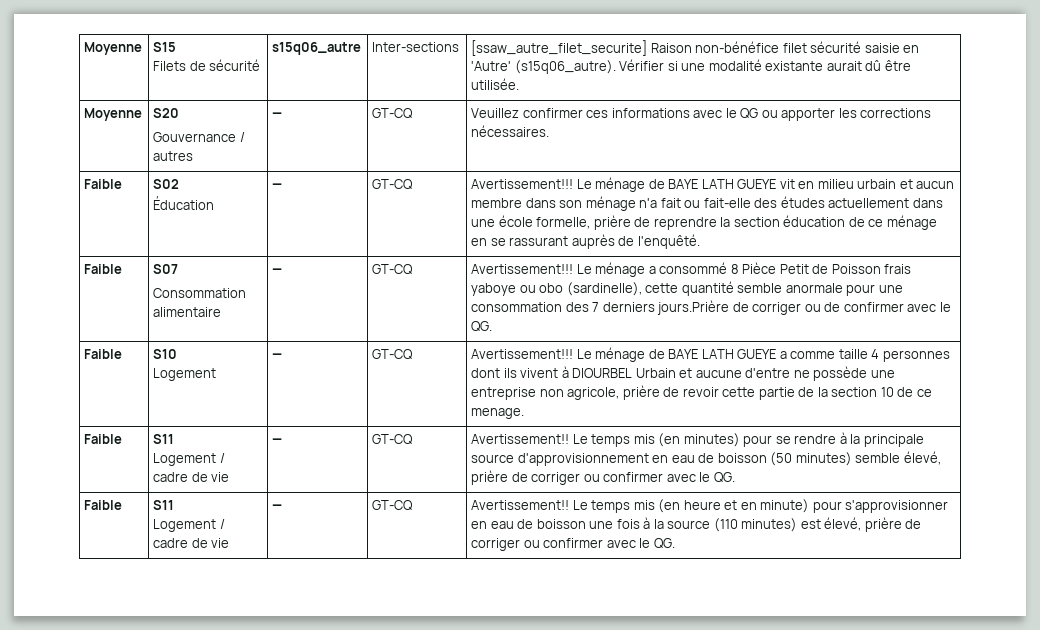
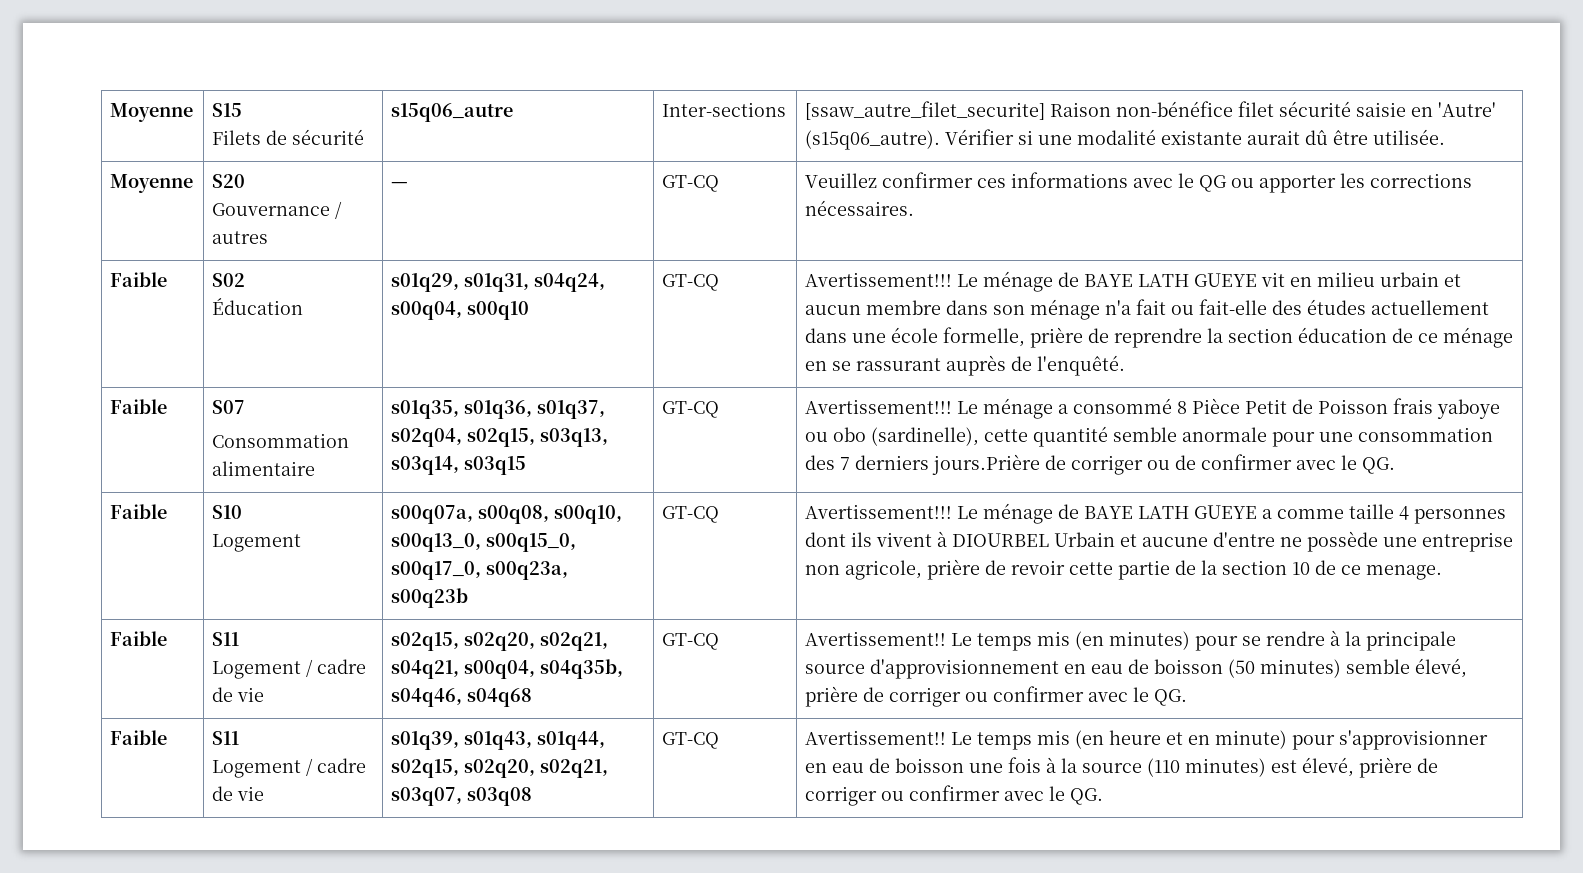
[272,183,283,189] — -> [391,273,606,292] [391,301,530,320] s01q29, s01q31, s04q24, s00q04, s00q10
[272,268,283,274] — -> [391,400,606,419] [391,428,609,447] [391,456,527,475] s01q35, s01q36, s01q37, s02q04, s02q15, s03q13, s03q14, s03q15
[272,353,283,359] — -> [391,505,623,524] [391,533,577,552] [391,561,569,580] [391,588,469,608] s00q07a, s00q08, s00q10, s00q13_0, s00q15_0, s00q17_0, s00q23a, s00q23b
[272,438,283,444] — -> [391,632,609,651] [391,659,624,679] [391,688,533,707] s02q15, s02q20, s02q21, s04q21, s00q04, s04q35b, s04q46, s04q68
[272,504,283,510] — -> [391,731,606,750] [391,759,609,778] [391,787,533,806] s01q39, s01q43, s01q44, s02q15, s02q20, s02q21, s03q07, s03q08

